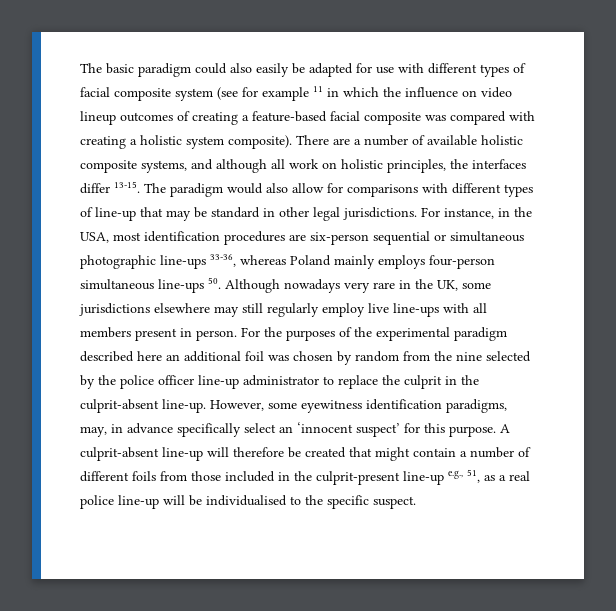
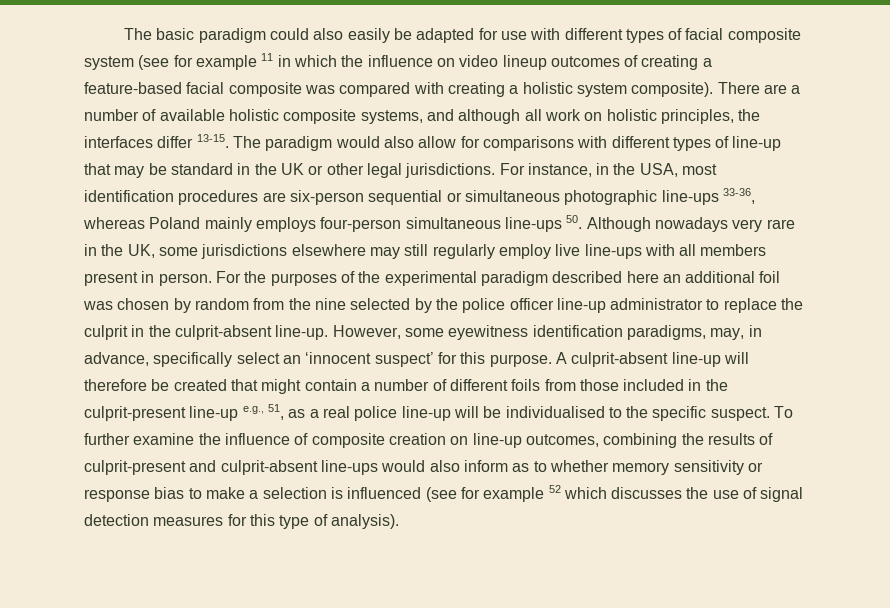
(275, 212) none -> [254,163,324,175] the UK or
[127,423,173,434] advance -> [84,352,149,366] advance,
(416, 502) none -> [774,406,794,418] [84,433,774,448] [84,460,763,475] [84,485,804,502] [84,514,399,529] To further examine the influence of composite creation on line-up outcomes, combining the results of culprit-present and culprit-absent line-ups would also inform as to whether memory sensitivity or response bias to make a selection is influenced (see for example 52 which discusses the use of signal detection measures for this type of analysis).

